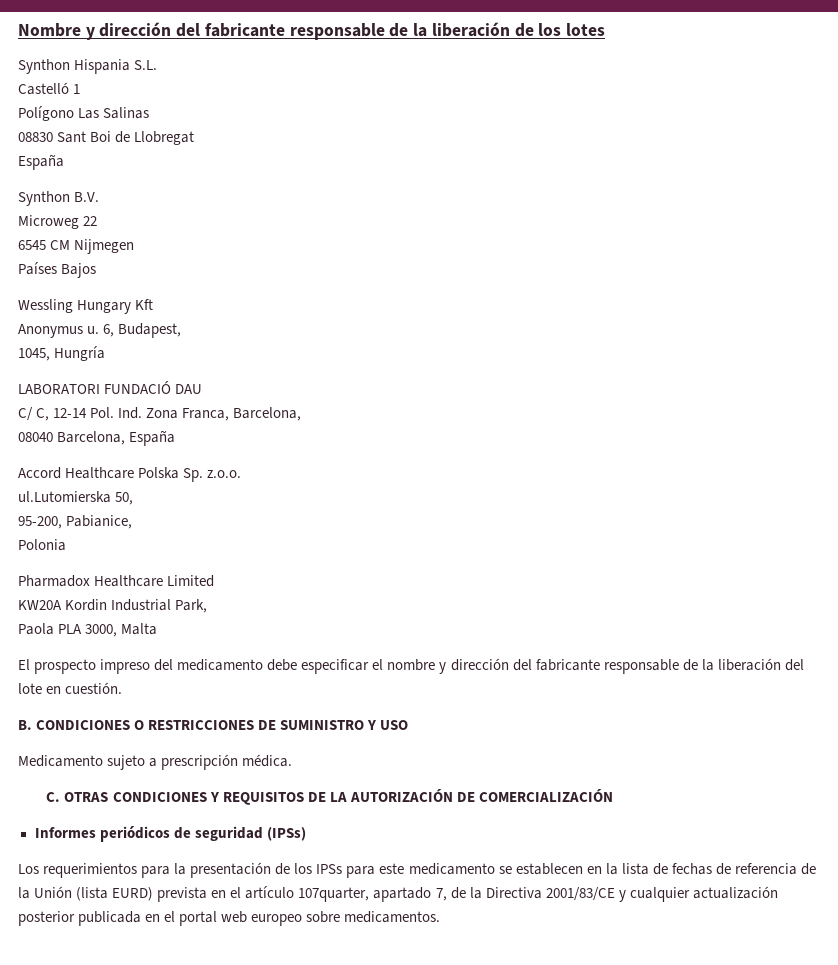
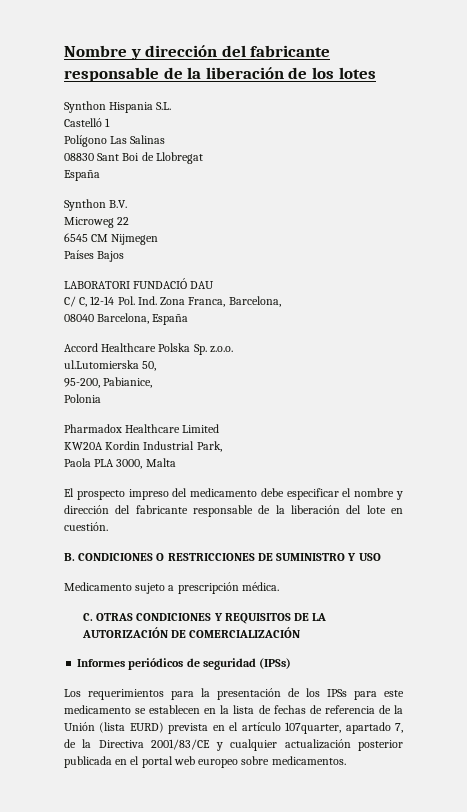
[18,299,154,314] [18,323,182,338] [18,346,106,361] // Wessling Hungary Kft // Anonymus u. 6, Budapest, // 1045, Hungría -> (125, 256) none

